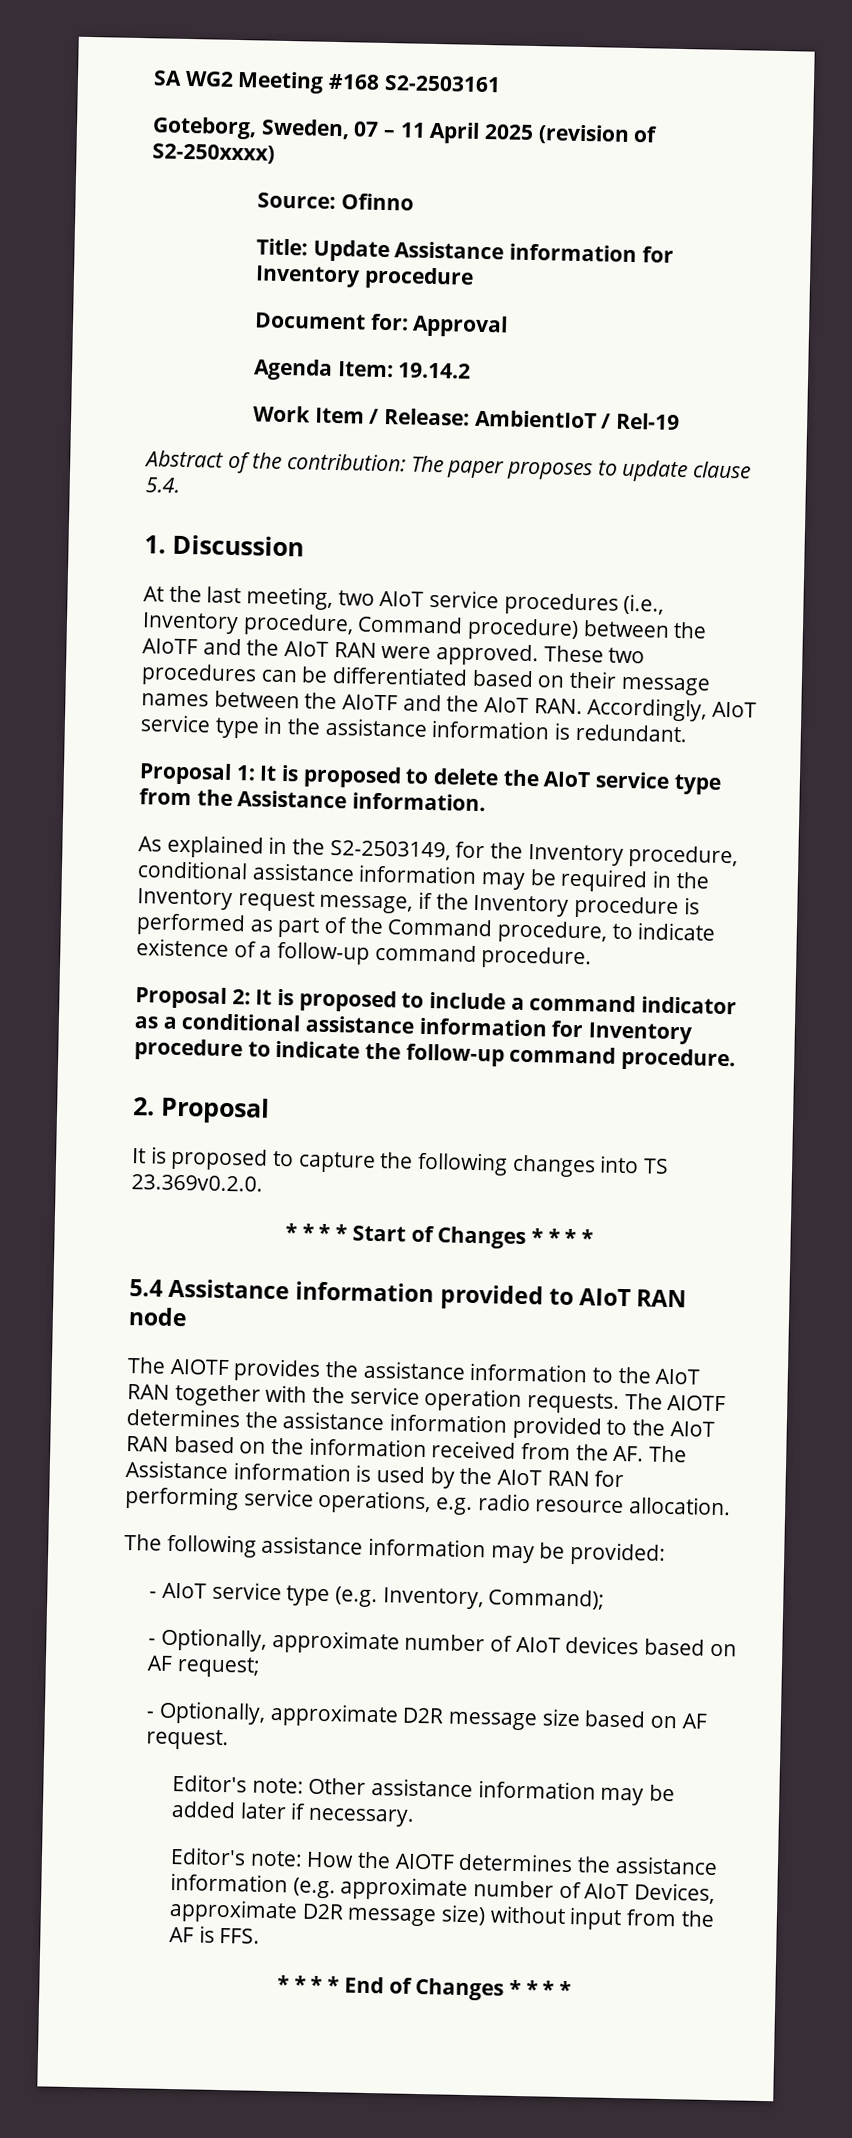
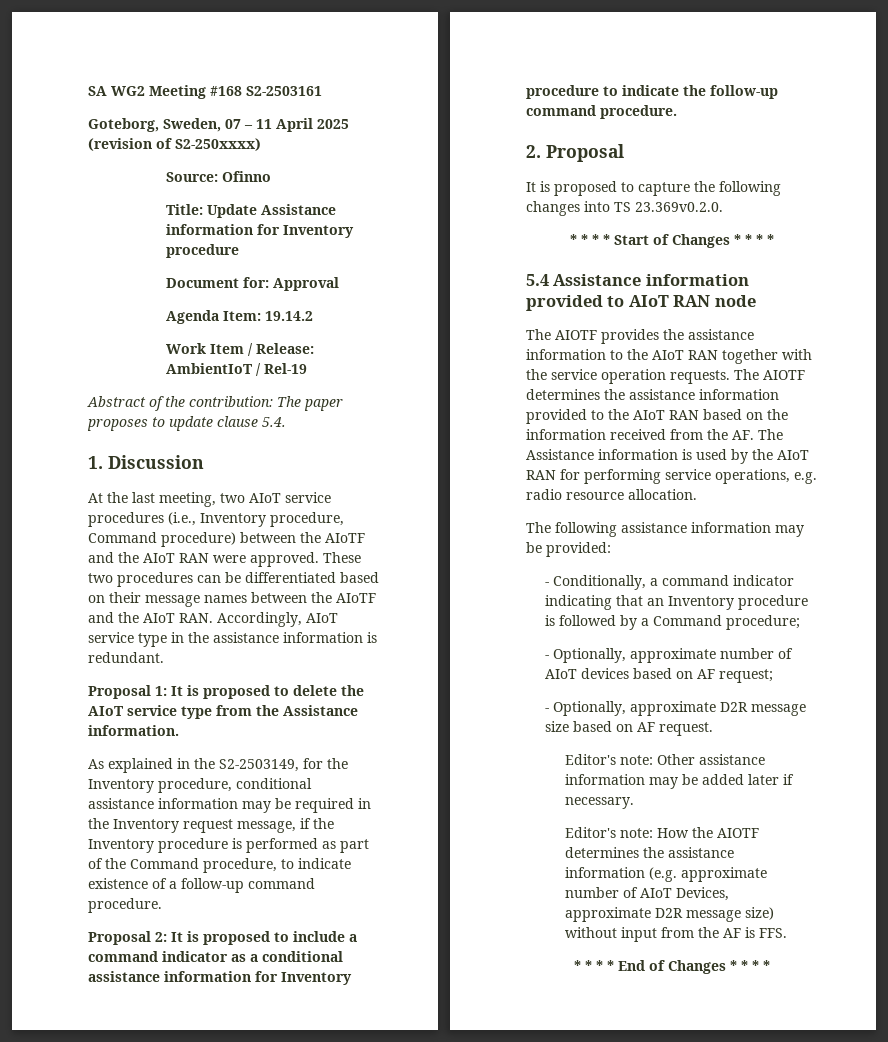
[162,1581,606,1610] AIoT service type (e.g. Inventory, Command); -> [553,575,795,590] [545,595,809,610] [545,615,801,630] Conditionally, a command indicator indicating that an Inventory procedure is followed by a Command procedure;

